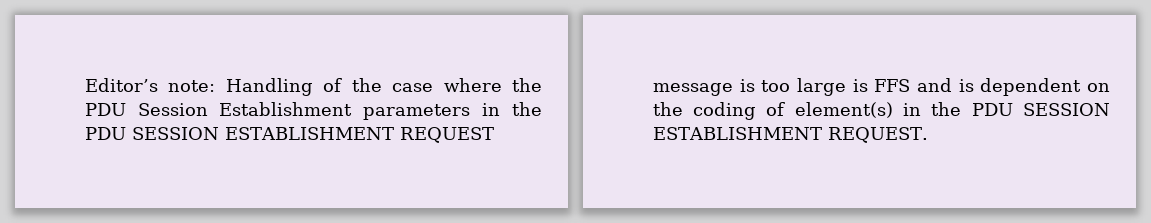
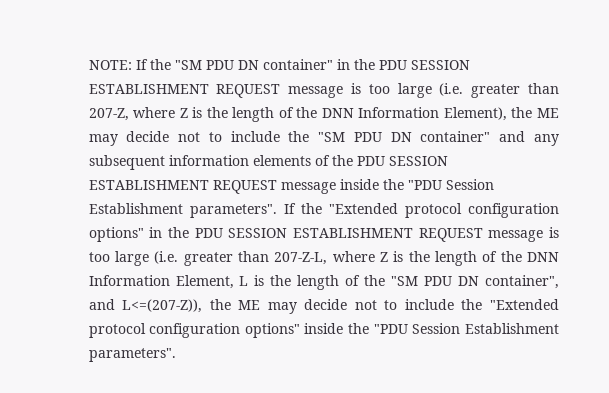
[84,78,542,96] [84,102,471,120] Editor’s note: Handling of the case where the PDU Session Establishment parameters -> [88,59,333,70] NOTE: If the "SM PDU DN container"
[852,78,1110,96] [652,102,1110,120] [652,127,928,143] is FFS and is dependent on the coding of element(s) in the PDU SESSION ESTABLISHMENT REQUEST. -> [439,83,559,98] [88,107,560,122] [88,131,560,146] [88,155,448,170] [88,179,494,194] [88,203,559,218] [88,227,559,242] [88,251,559,266] [88,275,560,290] [88,299,559,314] [88,323,559,338] [88,348,176,362] (i.e. greater than 207-Z, where Z is the length of the DNN Information Element), the ME may decide not to include the "SM PDU DN container" and any subsequent information elements of the PDU SESSION ESTABLISHMENT REQUEST message inside the "PDU Session Establishment parameters". If the "Extended protocol configuration options" in the PDU SESSION ESTABLISHMENT REQUEST message is too large (i.e. greater than 207-Z-L, where Z is the length of the DNN Information Element, L is the length of the "SM PDU DN container", and L<=(207-Z)), the ME may decide not to include the "Extended protocol configuration options" inside the "PDU Session Establishment parameters".

